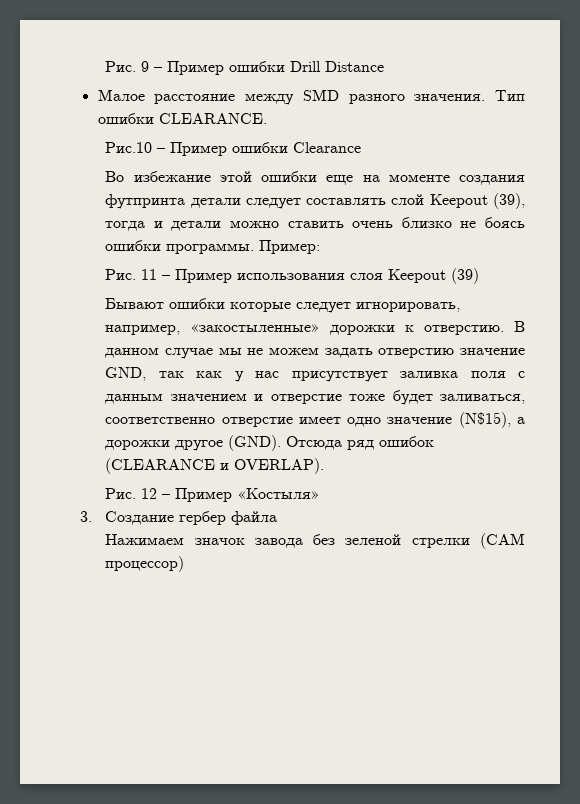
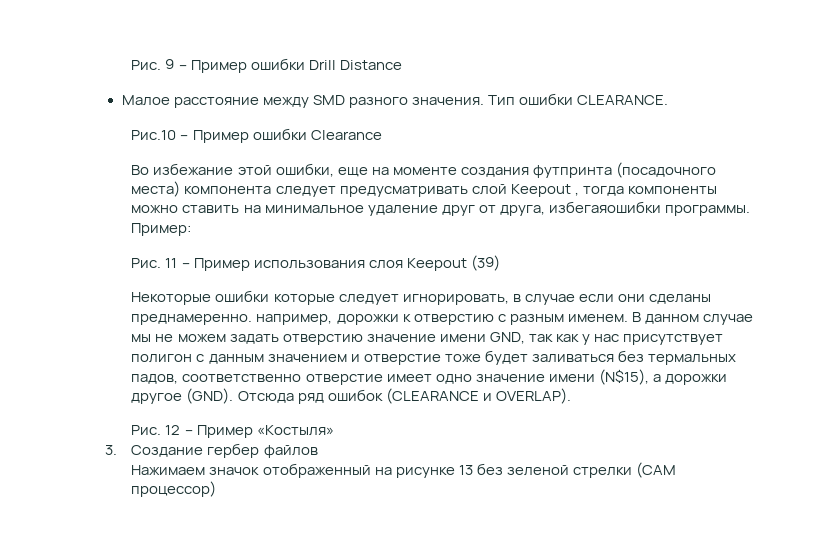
[261,171,318,182] ошибки -> [275,163,334,177] ошибки,
[190,193,525,209] [105,217,525,231] [105,240,162,251] детали следует составлять слой Keepout (39), тогда и детали можно ставить очень близко не боясь ошибки -> [615,162,716,178] [131,181,717,197] [131,201,661,216] (посадочного места) компонента следует предусматривать слой Keepout , тогда компоненты можно ставить на минимальное удаление друг от друга, избегаяошибки
[105,298,165,309] Бывают -> [131,292,212,305] Некоторые
[105,324,505,335] например, «закостыленные» дорожки к отверстию. -> [512,294,711,305] [131,314,628,325] в случае если они сделаны преднамеренно. например, дорожки к отверстию с разным именем.
(525, 351) none -> [439,334,486,342] имени
[400,371,506,378] заливка поля -> [131,354,193,363] полигон
[440,394,525,404] заливаться, -> [531,350,736,365] [131,374,179,384] заливаться без термальных падов,
(453, 420) none -> [548,374,595,382] имени
[231,511,278,525] файла -> [263,445,318,458] файлов
[254,538,303,548] завода -> [262,463,473,478] отображенный на рисунке 13

